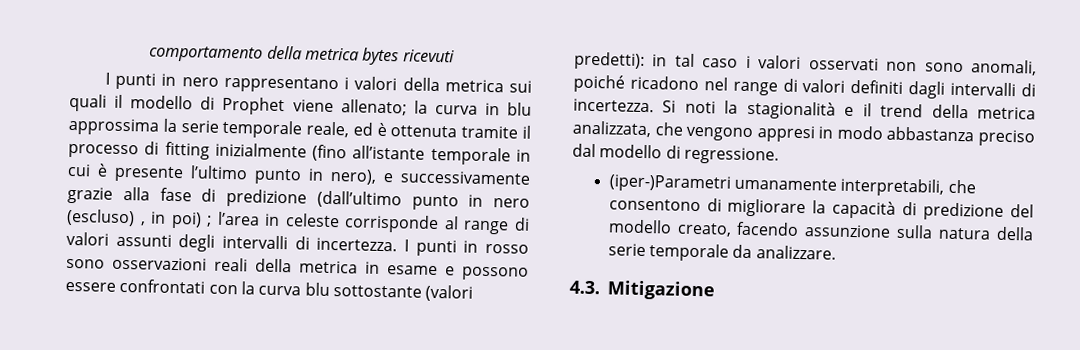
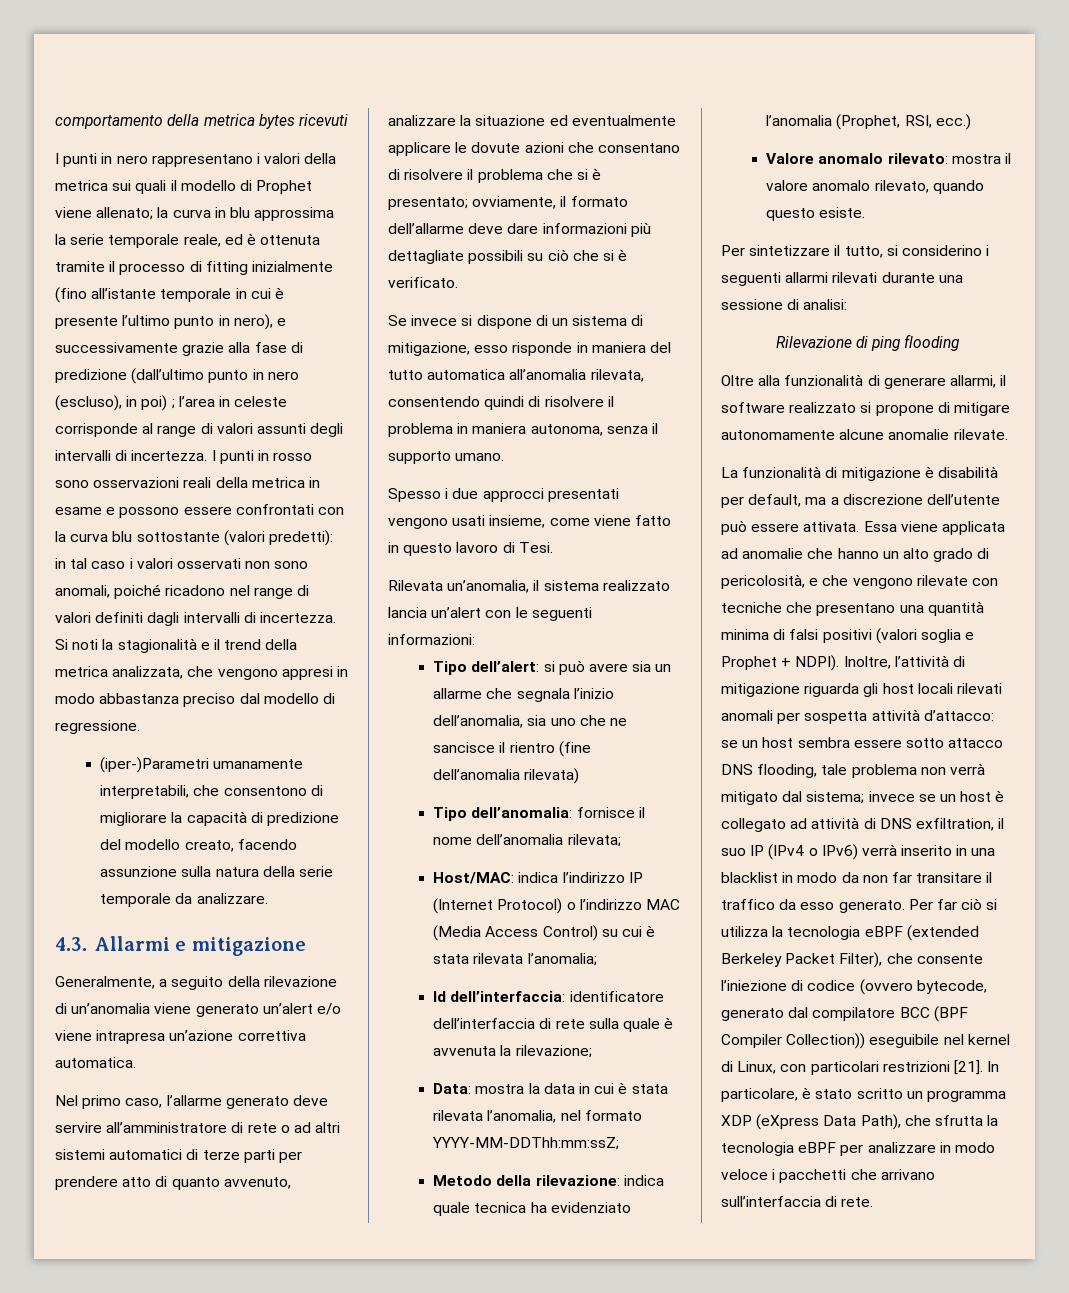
[66,208,146,227] (escluso) , -> [55,395,122,411] (escluso),
[607,280,715,301] Mitigazione -> [94,936,306,956] [55,976,337,990] [55,1003,341,1017] [55,1030,306,1044] [55,1057,136,1068] [55,1095,328,1109] [55,1122,341,1133] [55,1149,302,1163] [55,1176,291,1190] [388,115,676,126] [388,142,680,156] [388,168,602,183] [388,196,628,210] [388,223,651,237] [388,249,628,264] [388,277,458,288] [388,315,644,329] [388,342,671,356] [388,369,644,382] [388,396,614,410] [388,423,658,437] [388,451,505,464] [388,488,619,502] [388,515,671,529] [388,542,553,556] [388,580,670,593] [388,607,592,621] [388,634,475,645] [433,660,672,675] [433,688,614,702] [433,715,627,728] [433,741,591,757] [433,768,580,784] [433,807,645,821] [433,834,621,847] [433,872,643,884] [433,898,680,914] [433,925,656,941] [433,953,597,966] [433,991,664,1002] [433,1017,674,1032] [433,1045,592,1058] [433,1082,668,1094] [433,1110,642,1123] [432,1137,620,1150] [433,1175,664,1186] [433,1202,631,1216] [766,114,971,130] [766,153,1011,164] [766,180,984,194] [766,207,866,221] [721,245,990,258] [721,272,963,286] [721,299,848,310] [775,334,961,351] [721,374,1007,389] [721,402,1010,416] [721,429,1008,440] [721,466,998,481] [721,494,1000,508] [721,520,1005,535] [721,548,990,562] [721,574,998,589] [721,601,984,616] [721,628,975,644] [721,655,965,671] [721,683,1002,697] [721,709,994,724] [721,737,1004,748] [721,763,985,778] [721,790,1005,805] [721,817,1005,832] [721,844,996,860] [721,872,993,883] [721,898,998,913] [721,925,979,941] [721,952,983,968] [721,979,987,995] [721,1006,968,1022] [721,1033,1010,1049] [721,1060,1000,1075] [721,1087,1006,1102] [721,1114,999,1130] [721,1142,995,1156] [721,1169,935,1183] [721,1196,874,1207] Allarmi e mitigazione // Generalmente, a seguito della rilevazione di un’anomalia viene generato un’alert e/o viene intrapresa un’azione correttiva automatica. // Nel primo caso, l’allarme generato deve servire all’amministratore di rete o ad altri sistemi automatici di terze parti per prendere atto di quanto avvenuto, analizzare la situazione ed eventualmente applicare le dovute azioni che consentano di risolvere il problema che si è presentato; ovviamente, il formato dell’allarme deve dare informazioni più dettagliate possibili su ciò che si è verificato. // Se invece si dispone di un sistema di mitigazione, esso risponde in maniera del tutto automatica all’anomalia rilevata, consentendo quindi di risolvere il problema in maniera autonoma, senza il supporto umano. // Spesso i due approcci presentati vengono usati insieme, come viene fatto in questo lavoro di Tesi. // Rilevata un’anomalia, il sistema realizzato lancia un’alert con le seguenti informazioni: // Tipo dell’alert: si può avere sia un allarme che segnala l’inizio dell’anomalia, sia uno che ne sancisce il rientro (fine dell’anomalia rilevata) // Tipo dell’anomalia: fornisce il nome dell’anomalia rilevata; // Host/MAC: indica l’indirizzo IP (Internet Protocol) o l’indirizzo MAC (Media Access Control) su cui è stata rilevata l’anomalia; // Id dell’interfaccia: identificatore dell’interfaccia di rete sulla quale è avvenuta la rilevazione; // Data: mostra la data in cui è stata rilevata l’anomalia, nel formato YYYY-MM-DDThh:mm:ssZ; // Metodo della rilevazione: indica quale tecnica ha evidenziato l’anomalia (Prophet, RSI, ecc.) // Valore anomalo rilevato: mostra il valore anomalo rilevato, quando questo esiste. // Per sintetizzare il tutto, si considerino i seguenti allarmi rilevati durante una sessione di analisi: // Rilevazione di ping flooding // Oltre alla funzionalità di generare allarmi, il software realizzato si propone di mitigare autonomamente alcune anomalie rilevate. // La funzionalità di mitigazione è disabilità per default, ma a discrezione dell’utente può essere attivata. Essa viene applicata ad anomalie che hanno un alto grado di pericolosità, e che vengono rilevate con tecniche che presentano una quantità minima di falsi positivi (valori soglia e Prophet + NDPI). Inoltre, l’attività di mitigazione riguarda gli host locali rilevati anomali per sospetta attività d’attacco: se un host sembra essere sotto attacco DNS flooding, tale problema non verrà mitigato dal sistema; invece se un host è collegato ad attività di DNS exfiltration, il suo IP (IPv4 o IPv6) verrà inserito in una blacklist in modo da non far transitare il traffico da esso generato. Per far ciò si utilizza la tecnologia eBPF (extended Berkeley Packet Filter), che consente l’iniezione di codice (ovvero bytecode, generato dal compilatore BCC (BPF Compiler Collection)) eseguibile nel kernel di Linux, con particolari restrizioni [21]. In particolare, è stato scritto un programma XDP (eXpress Data Path), che sfrutta la tecnologia eBPF per analizzare in modo veloce i pacchetti che arrivano sull’interfaccia di rete.

